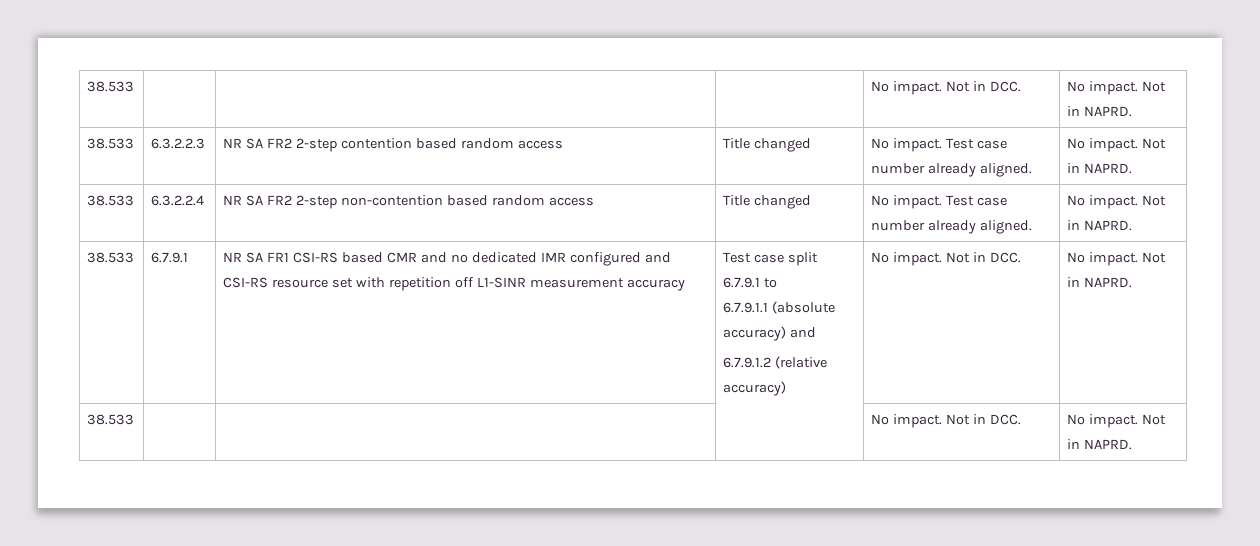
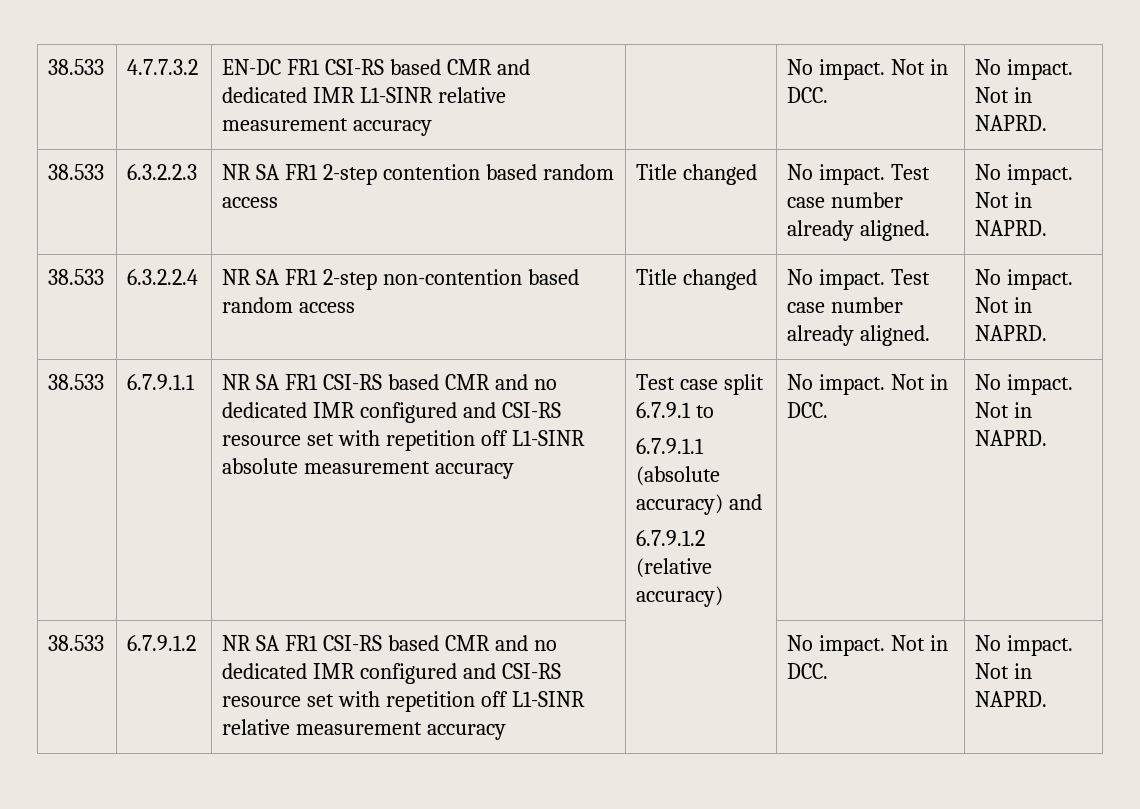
[87,81,135,92] 38.533 | | -> [48,59,105,75] [127,59,199,75] [222,59,530,75] [222,87,507,103] [222,118,433,136] 38.533 | 4.7.7.3.2 | EN-DC FR1 CSI-RS based CMR and dedicated IMR L1-SINR relative measurement accuracy
[267,138,293,148] FR2 -> [285,164,319,180] FR1
[267,195,293,205] FR2 -> [285,269,319,285] FR1
[151,252,189,263] 6.7.9.1 -> [127,374,196,390] 6.7.9.1.1
(526, 282) none -> [222,458,299,474] absolute
(135, 419) | -> [127,635,197,651] [222,635,557,651] [222,663,562,684] [222,691,585,712] [222,719,507,740] 6.7.9.1.2 | NR SA FR1 CSI-RS based CMR and no dedicated IMR configured and CSI-RS resource set with repetition off L1-SINR relative measurement accuracy

